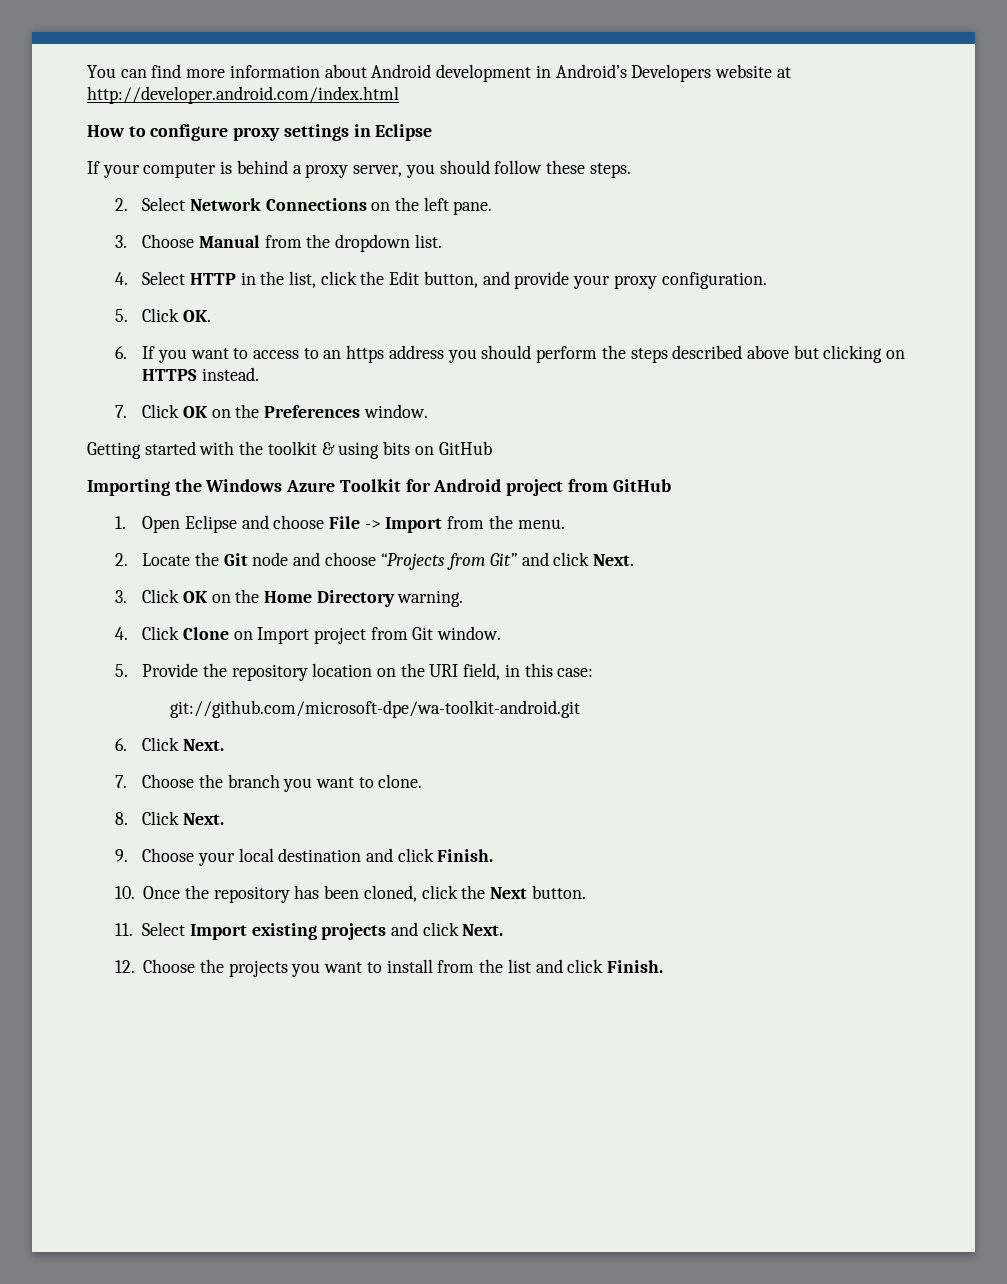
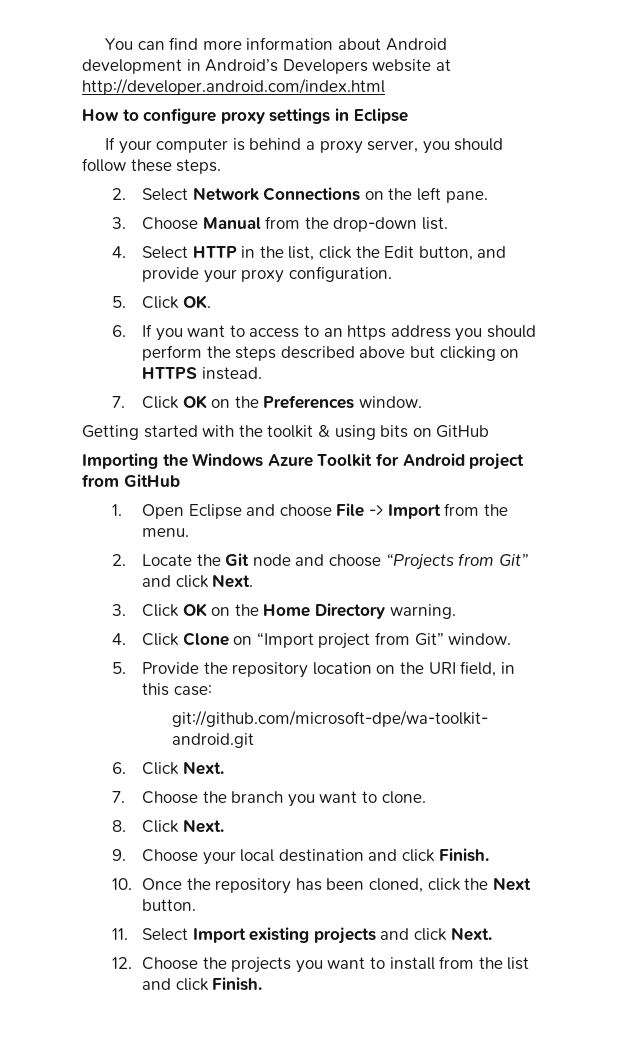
[334,234,410,252] dropdown -> [333,217,418,232] drop-down
[257,627,434,644] Import project from Git -> [256,632,444,649] “Import project from Git”

